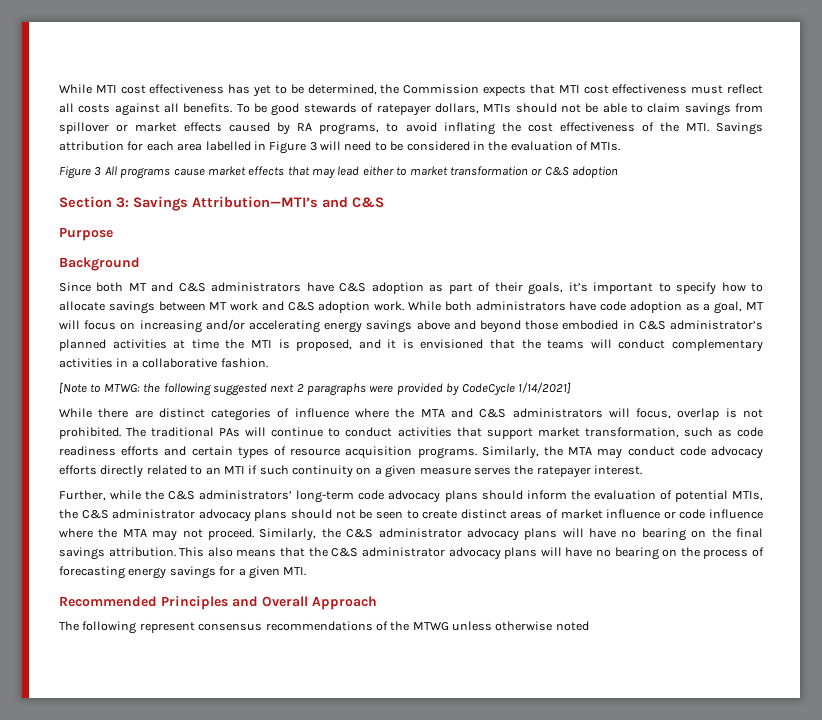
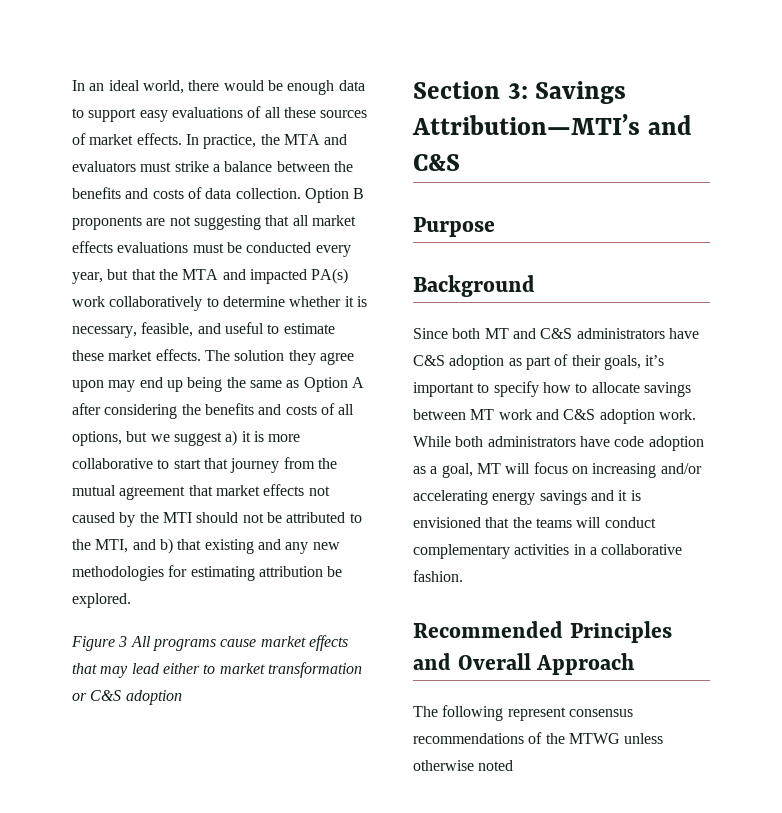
[59,84,763,97] [59,103,764,116] [59,122,763,135] [59,141,621,154] While MTI cost effectiveness has yet to be determined, the Commission expects that MTI cost effectiveness must reflect all costs against all benefits. To be good stewards of ratepayer dollars, MTIs should not be able to claim savings from spillover or market effects caused by RA programs, to avoid inflating the cost effectiveness of the MTI. Savings attribution for each area labelled in Figure 3 will need to be considered in the evaluation of MTIs. -> [72,80,365,95] [72,106,368,122] [72,133,348,149] [72,161,353,172] [72,187,365,203] [72,215,356,230] [72,241,351,257] [72,268,349,284] [72,296,367,311] [72,322,335,338] [72,349,354,365] [72,377,364,392] [72,403,355,419] [72,430,301,446] [72,457,337,473] [72,484,330,500] [72,512,362,527] [72,538,340,554] [72,565,343,581] [72,593,131,608] In an ideal world, there would be enough data to support easy evaluations of all these sources of market effects. In practice, the MTA and evaluators must strike a balance between the benefits and costs of data collection. Option B proponents are not suggesting that all market effects evaluations must be conducted every year, but that the MTA and impacted PA(s) work collaboratively to determine whether it is necessary, feasible, and useful to estimate these market effects. The solution they agree upon may end up being the same as Option A after considering the benefits and costs of all options, but we suggest a) it is more collaborative to start that journey from the mutual agreement that market effects not caused by the MTI should not be attributed to the MTI, and b) that existing and any new methodologies for estimating attribution be explored.
[416,320,763,333] [59,339,353,351] above and beyond those embodied in C&S administrator’s planned activities at time the MTI is proposed, -> (587, 497) none
[59,382,571,396] [59,408,763,421] [59,427,764,439] [59,446,763,459] [59,465,642,478] [59,490,764,503] [59,509,763,522] [59,528,764,541] [59,547,764,560] [59,566,307,579] // [Note to MTWG: the following suggested next 2 paragraphs were provided by CodeCycle 1/14/2021] // While there are distinct categories of influence where the MTA and C&S administrators will focus, overlap is not prohibited. The traditional PAs will continue to conduct activities that support market transformation, such as code readiness efforts and certain types of resource acquisition programs. Similarly, the MTA may conduct code advocacy efforts directly related to an MTI if such continuity on a given measure serves the ratepayer interest. // Further, while the C&S administrators’ long-term code advocacy plans should inform the evaluation of potential MTIs, the C&S administrator advocacy plans should not be seen to create distinct areas of market influence or code influence where the MTA may not proceed. Similarly, the C&S administrator advocacy plans will have no bearing on the final savings attribution. This also means that the C&S administrator advocacy plans will have no bearing on the process of forecasting energy savings for a given MTI. -> (463, 576) none

